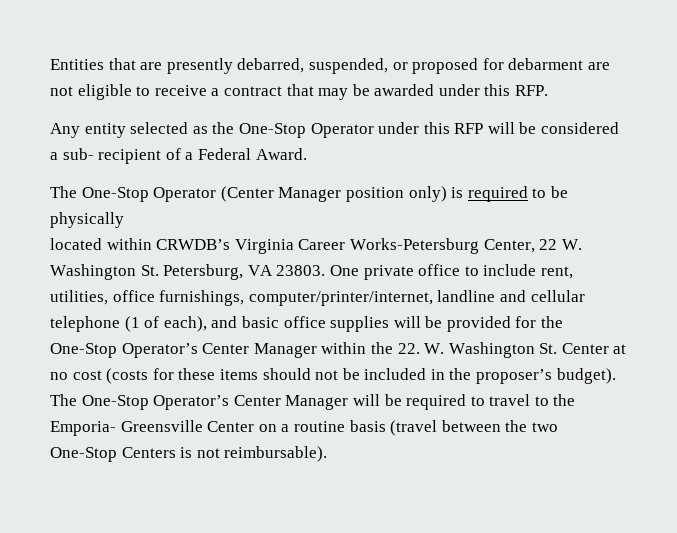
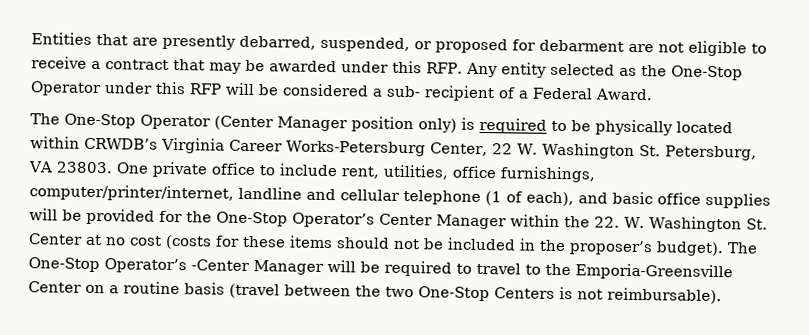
(549, 90) // -> (463, 68) none
(124, 220) // -> (673, 127) none
[233,395,281,406] Center -> [191,259,250,272] -Center
[50,420,203,436] Emporia- Greensville -> [575,263,733,281] Emporia-Greensville

